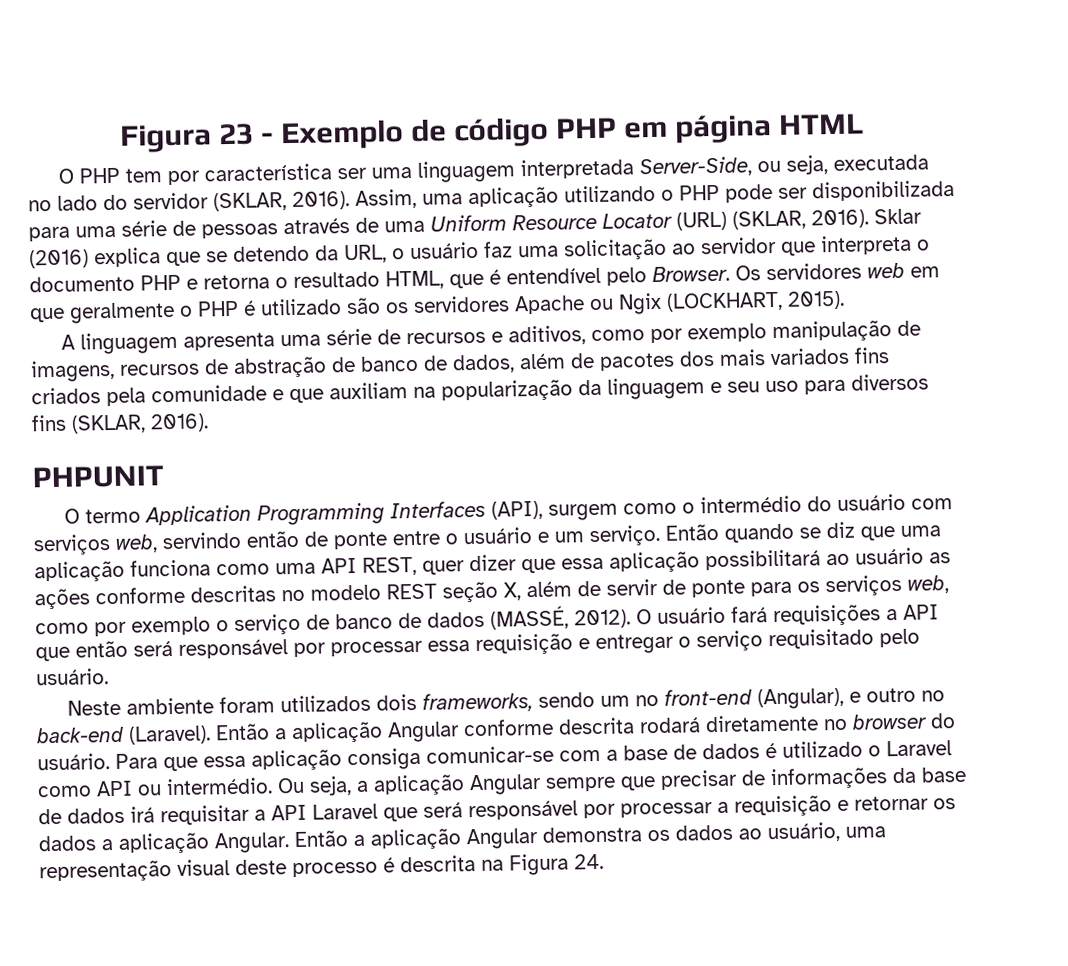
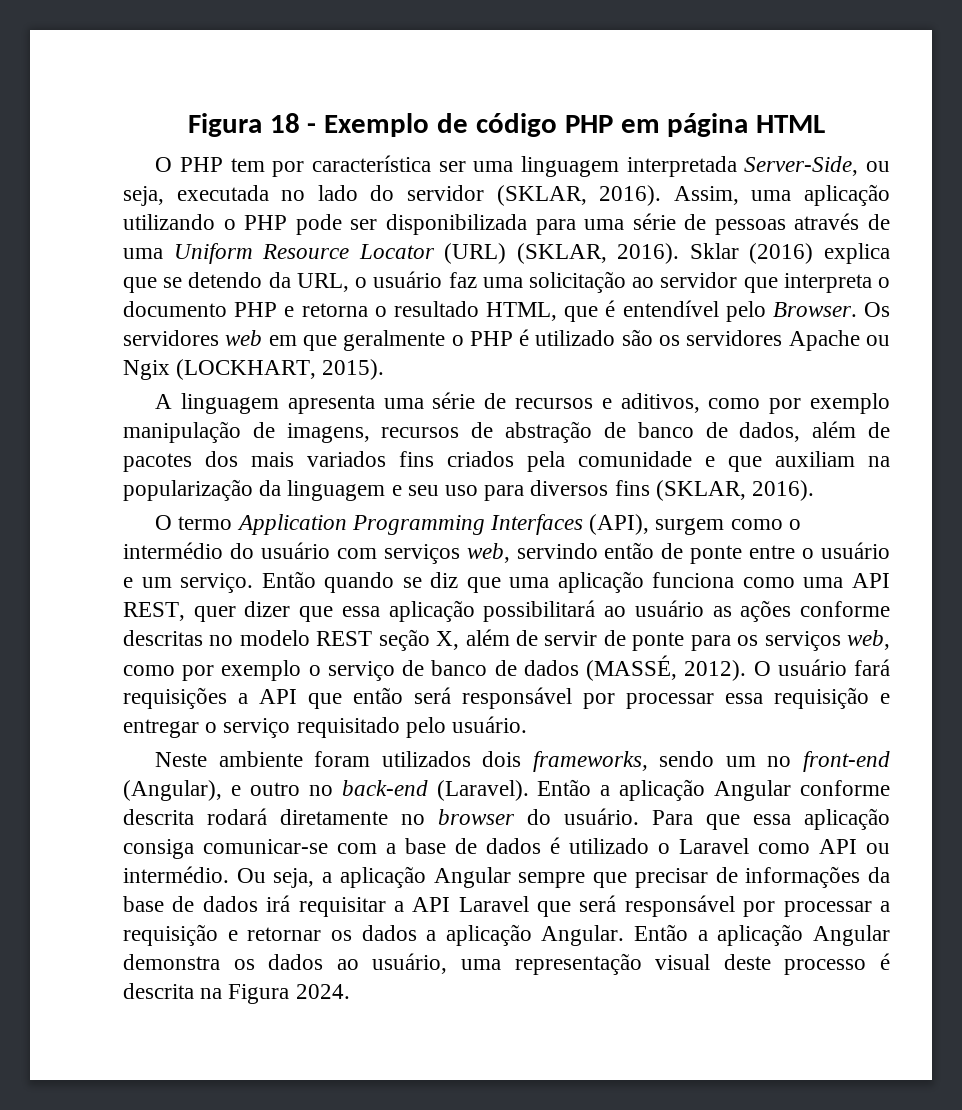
[119,123,254,153] Figura 23 -> [187,113,300,137] Figura 18
[32,465,165,489] // PHPUNIT -> (815, 490) none
[574,853,604,870] 24. -> [295,984,350,999] 2024.

